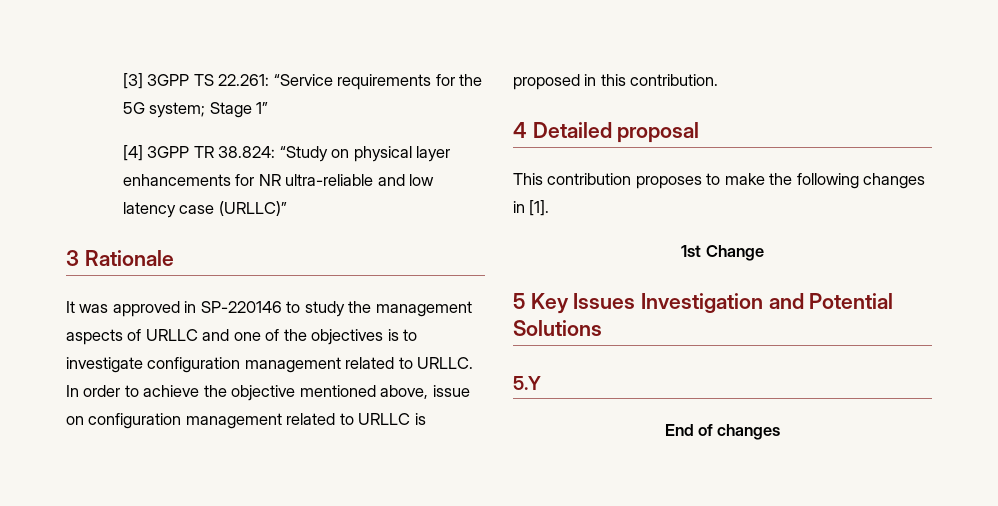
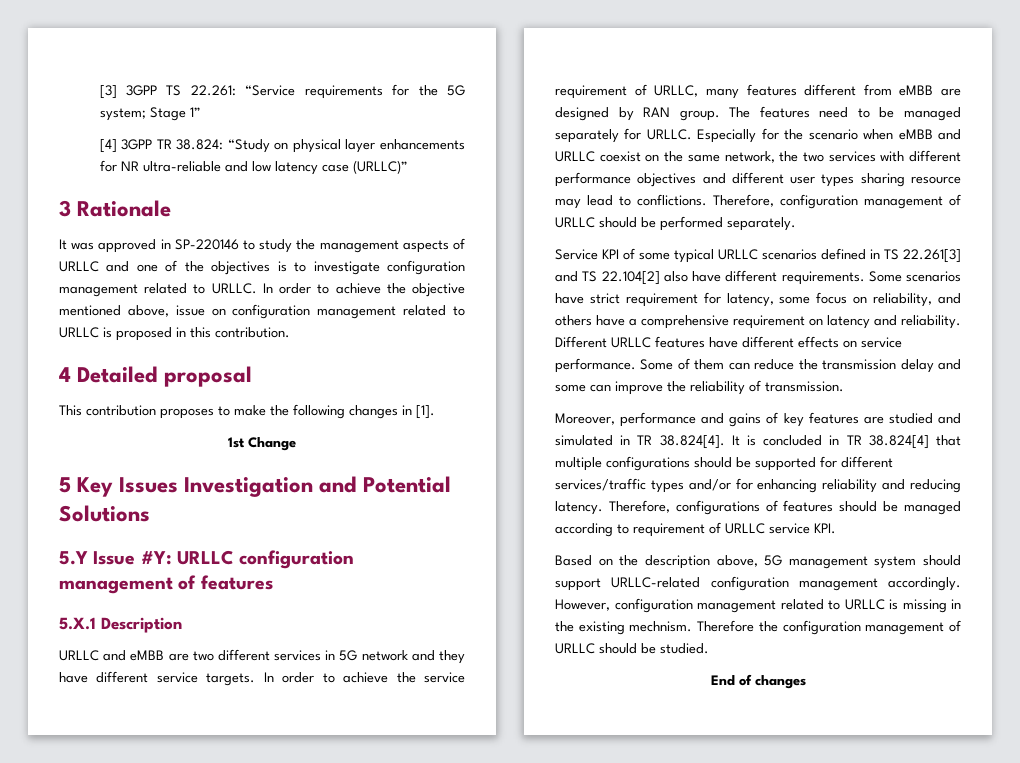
(541, 383) none -> [93,550,355,569] [59,575,273,594] [59,617,182,633] [59,649,466,664] [59,671,466,686] [555,84,961,99] [555,106,961,121] [555,128,962,143] [555,150,961,163] [555,172,961,187] [555,194,961,209] [555,216,796,231] [555,248,961,263] [555,270,961,285] [555,292,961,307] [555,315,961,329] [555,336,902,348] [555,358,962,373] [555,380,844,395] [555,412,961,427] [555,435,961,449] [555,456,893,471] [555,478,961,493] [555,500,961,515] [555,522,836,537] [555,555,961,569] [555,576,961,591] [555,598,961,613] [555,620,961,635] [555,643,709,654] Issue #Y: URLLC configuration management of features // 5.X.1 Description // URLLC and eMBB are two different services in 5G network and they have different service targets. In order to achieve the service requirement of URLLC, many features different from eMBB are designed by RAN group. The features need to be managed separately for URLLC. Especially for the scenario when eMBB and URLLC coexist on the same network, the two services with different performance objectives and different user types sharing resource may lead to conflictions. Therefore, configuration management of URLLC should be performed separately. // Service KPI of some typical URLLC scenarios defined in TS 22.261[3] and TS 22.104[2] also have different requirements. Some scenarios have strict requirement for latency, some focus on reliability, and others have a comprehensive requirement on latency and reliability. Different URLLC features have different effects on service performance. Some of them can reduce the transmission delay and some can improve the reliability of transmission. // Moreover, performance and gains of key features are studied and simulated in TR 38.824[4]. It is concluded in TR 38.824[4] that multiple configurations should be supported for different services/traffic types and/or for enhancing reliability and reducing latency. Therefore, configurations of features should be managed according to requirement of URLLC service KPI. // Based on the description above, 5G management system should support URLLC-related configuration management accordingly. However, configuration management related to URLLC is missing in the existing mechnism. Therefore the configuration management of URLLC should be studied.

